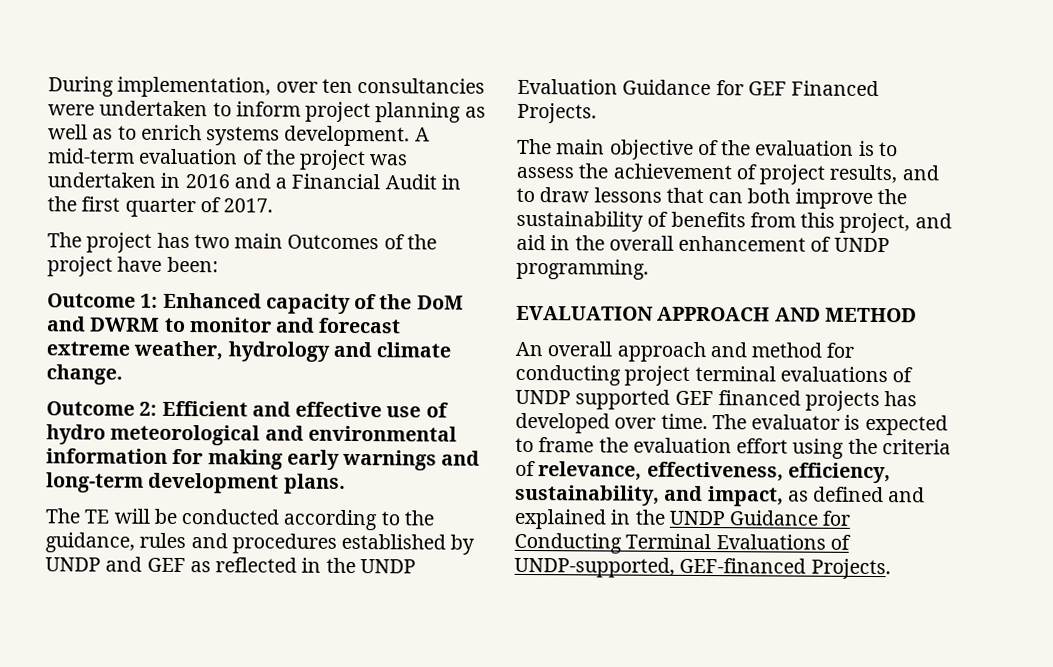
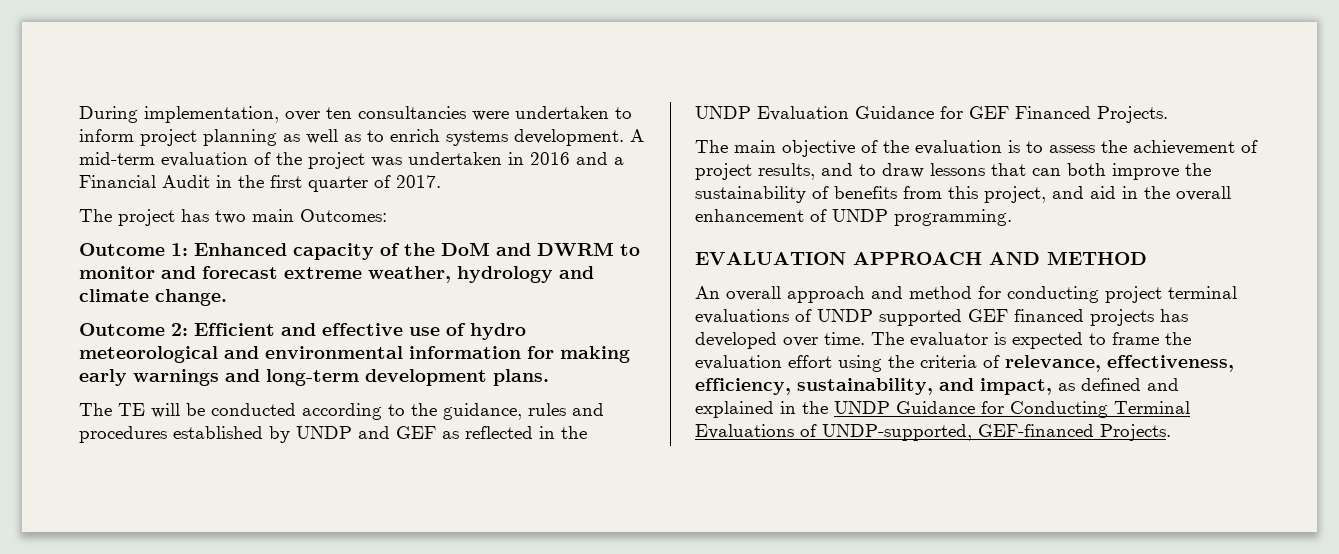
[287,234,437,250] [47,256,219,277] Outcomes of the project have been: -> [300,209,387,222] Outcomes:

